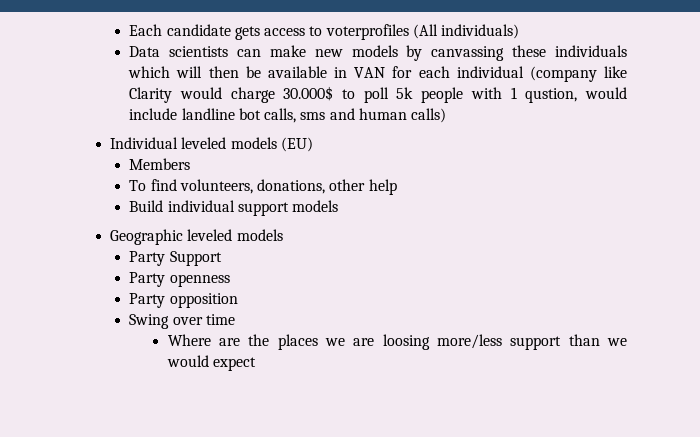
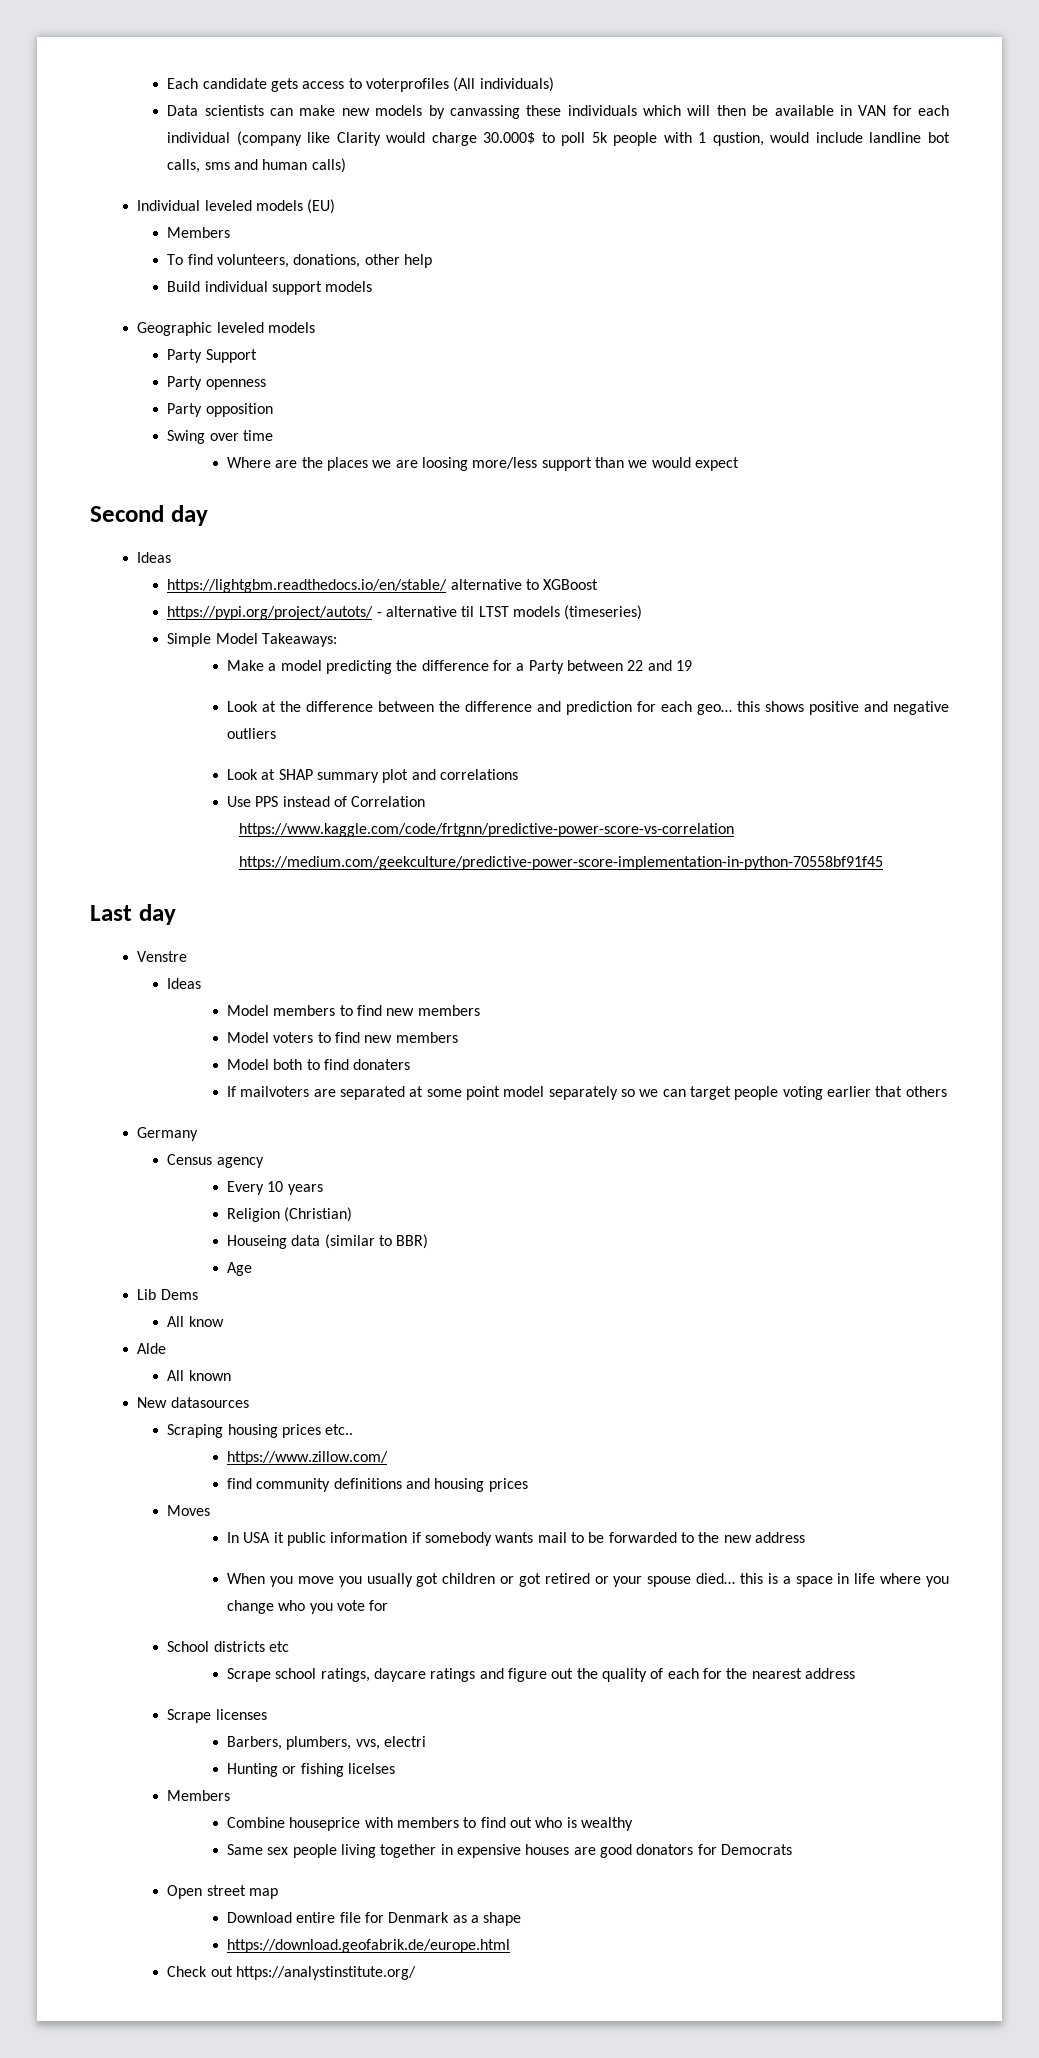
(257, 364) none -> [90,505,208,526] [137,552,172,563] [167,579,599,593] [167,605,643,620] [167,633,337,647] [227,660,692,674] [227,701,949,715] [227,728,277,739] [227,769,519,783] [227,796,426,807] [239,823,735,837] [239,856,884,870] [90,904,176,925] [137,951,188,962] [167,978,202,989] [227,1005,480,1016] [227,1032,458,1043] [227,1059,411,1070] [227,1086,947,1100] [137,1127,199,1141] [167,1154,264,1168] [227,1181,323,1195] [227,1207,353,1222] [227,1234,429,1249] [227,1262,253,1276] [137,1289,198,1300] [167,1316,224,1327] [137,1343,167,1354] [167,1370,231,1381] [137,1397,249,1408] [167,1424,354,1438] [227,1451,389,1465] [227,1478,528,1492] [167,1505,211,1516] [227,1532,805,1546] [227,1573,950,1587] [227,1600,389,1614] [167,1641,289,1652] [227,1668,855,1682] [167,1709,267,1723] [227,1736,427,1750] [227,1763,396,1777] [167,1790,231,1801] [227,1817,633,1831] [227,1844,792,1858] [167,1885,278,1899] [227,1912,522,1926] [227,1939,511,1953] [167,1966,416,1980] // Second day // Ideas // https://lightgbm.readthedocs.io/en/stable/ alternative to XGBoost // https://pypi.org/project/autots/ - alternative til LTST models (timeseries) // Simple Model Takeaways: // Make a model predicting the difference for a Party between 22 and 19 // Look at the difference between the difference and prediction for each geo… this shows positive and negative outliers // Look at SHAP summary plot and correlations // Use PPS instead of Correlation // https://www.kaggle.com/code/frtgnn/predictive-power-score-vs-correlation // https://medium.com/geekculture/predictive-power-score-implementation-in-python-70558bf91f45 // Last day // Venstre // Ideas // Model members to find new members // Model voters to find new members // Model both to find donaters // If mailvoters are separated at some point model separately so we can target people voting earlier that others // Germany // Census agency // Every 10 years // Religion (Christian) // Houseing data (similar to BBR) // Age // Lib Dems // All know // Alde // All known // New datasources // Scraping housing prices etc.. // https://www.zillow.com/ // find community definitions and housing prices // Moves // In USA it public information if somebody wants mail to be forwarded to the new address // When you move you usually got children or got retired or your spouse died… this is a space in life where you change who you vote for // School districts etc // Scrape school ratings, daycare ratings and figure out the quality of each for the nearest address // Scrape licenses // Barbers, plumbers, vvs, electri // Hunting or fishing licelses // Members // Combine houseprice with members to find out who is wealthy // Same sex people living together in expensive houses are good donators for Democrats // Open street map // Download entire file for Denmark as a shape // https://download.geofabrik.de/europe.html // Check out https://analystinstitute.org/

